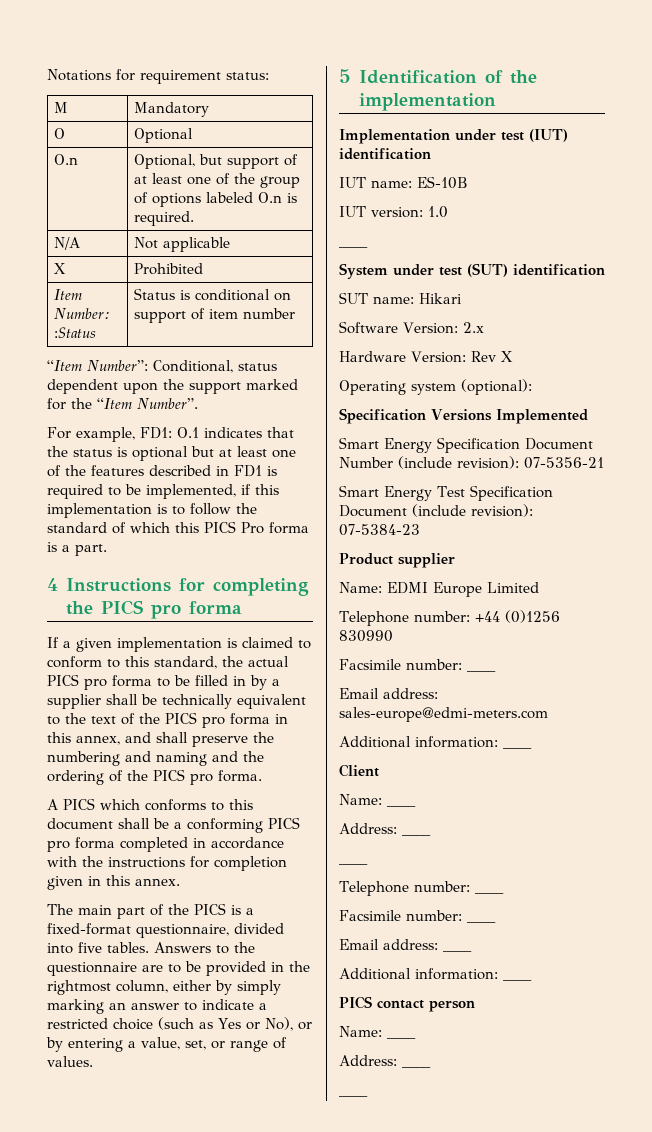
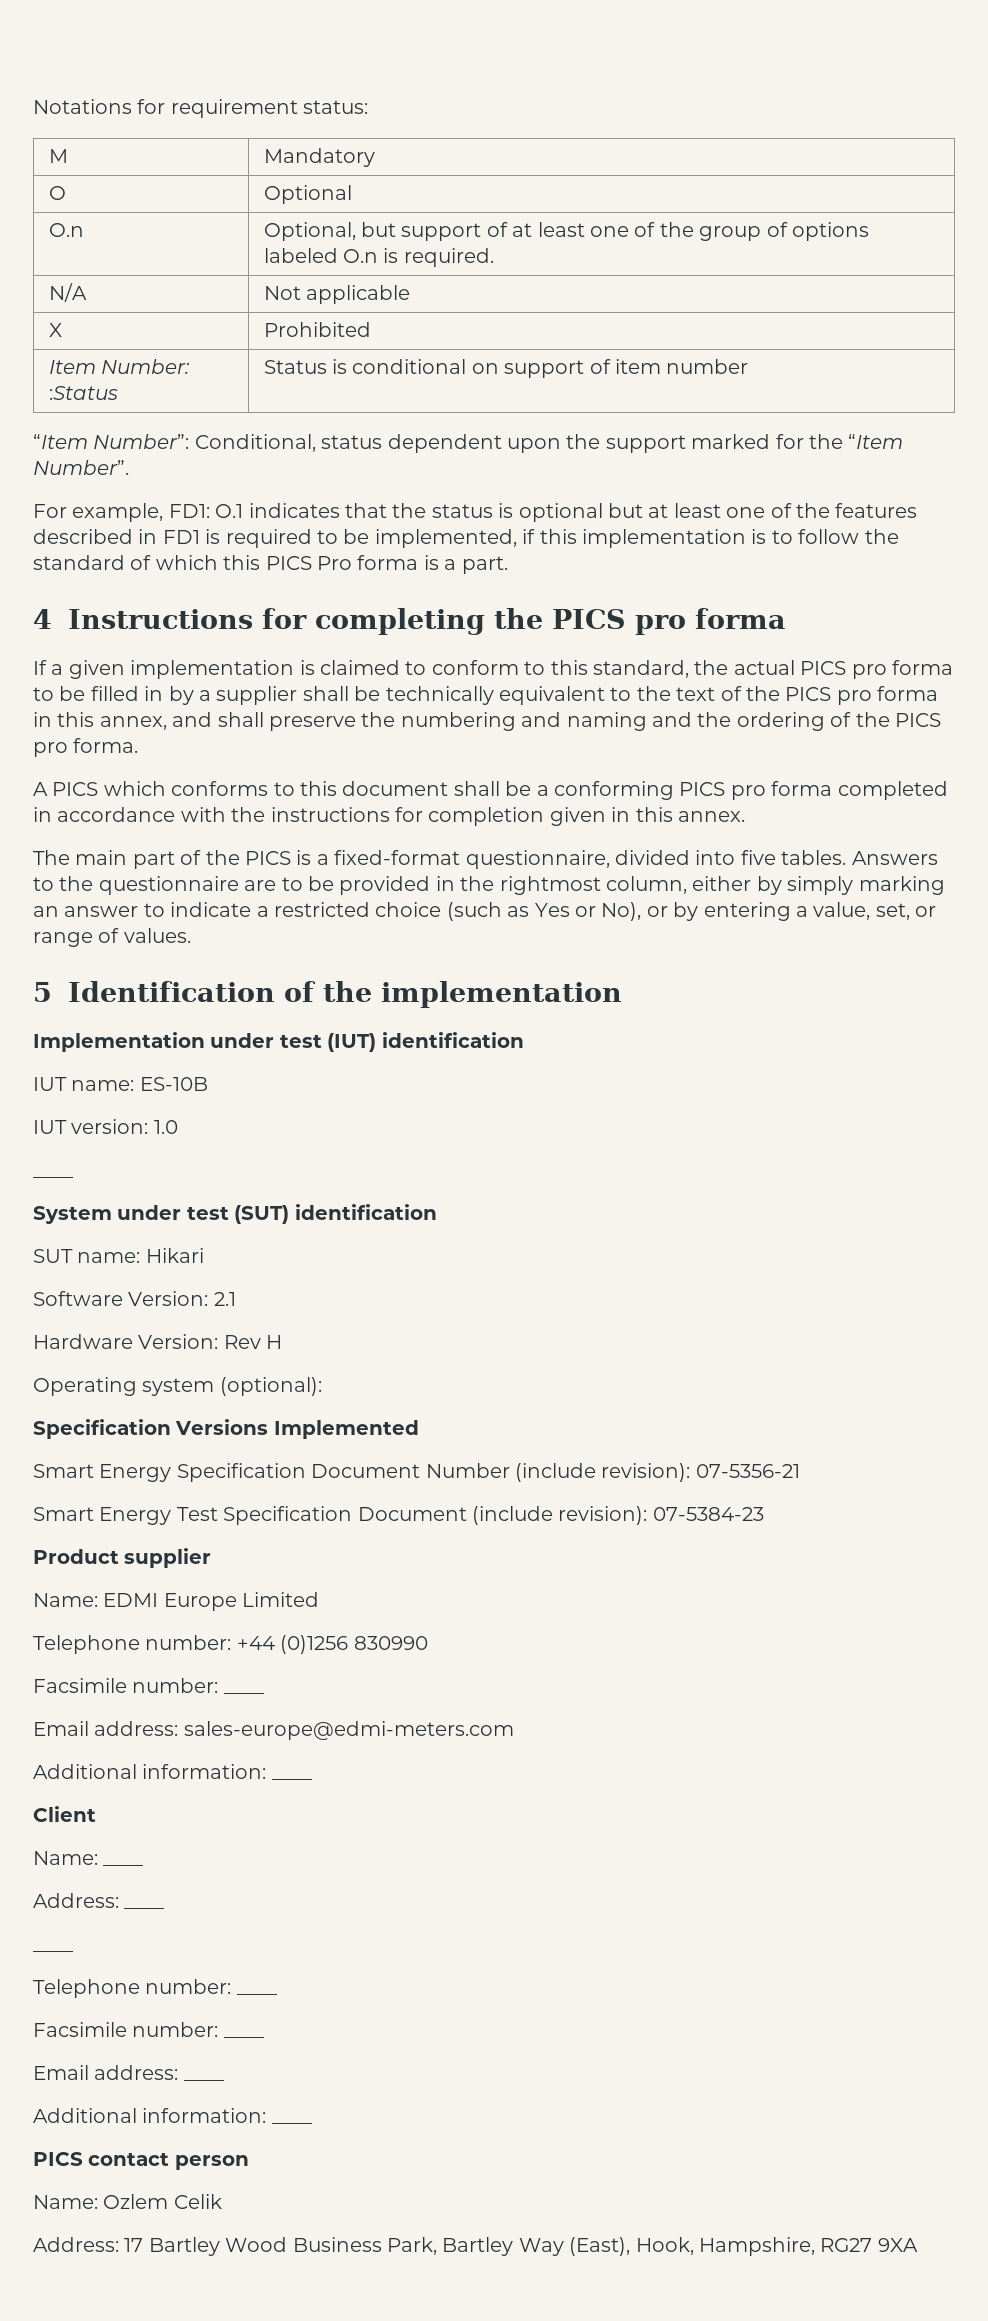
[462,322,484,333] 2.x -> [213,1292,236,1306] 2.1
[500,351,513,362] X -> [266,1335,283,1349] H
[387,1037,416,1039] [339,1055,397,1066] [402,1066,431,1068] [339,1095,368,1097] ____ // Address: ____ // ____ -> [103,2194,222,2209] [33,2237,918,2256] Ozlem Celik // Address: 17 Bartley Wood Business Park, Bartley Way (East), Hook, Hampshire, RG27 9XA

